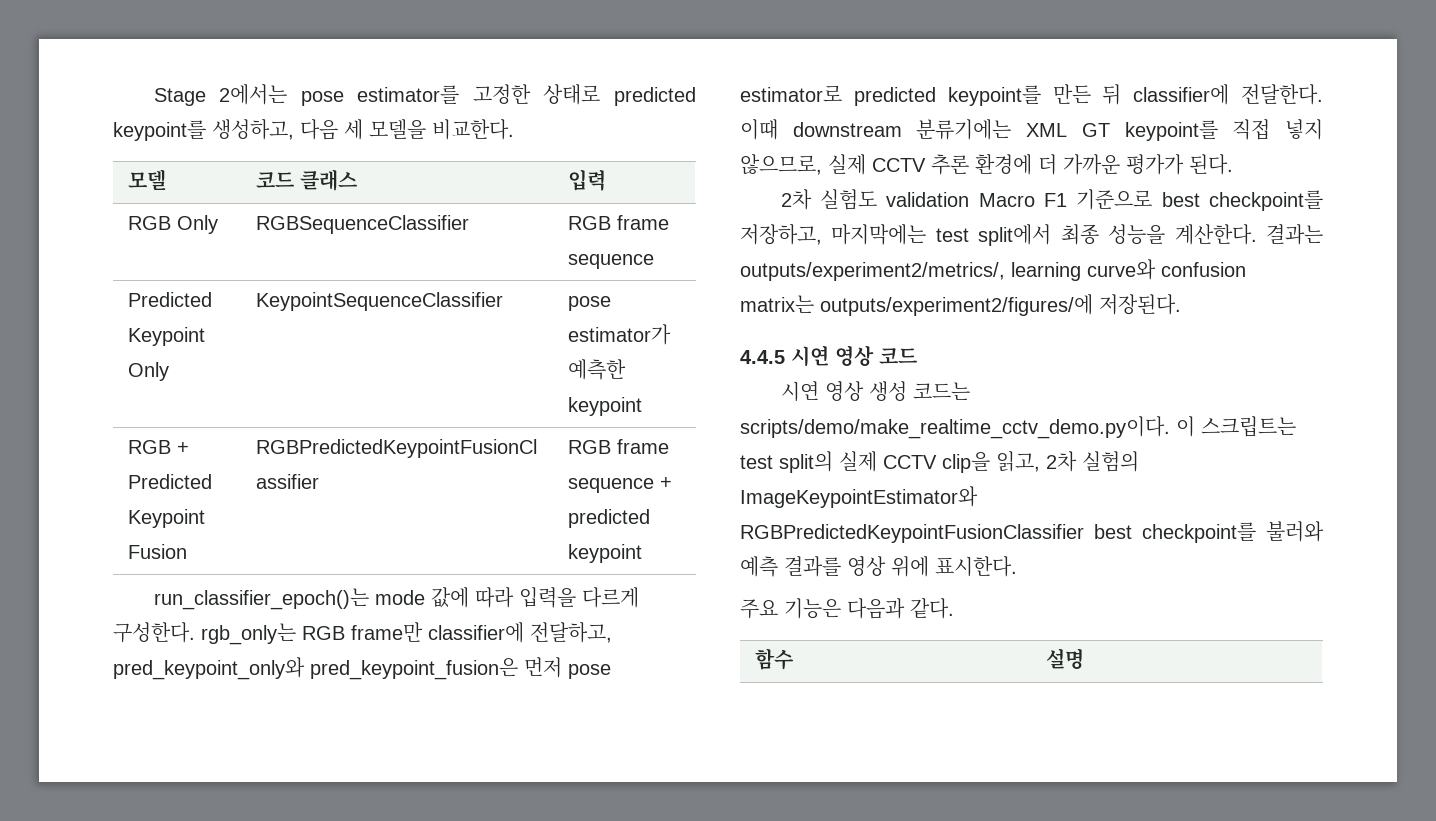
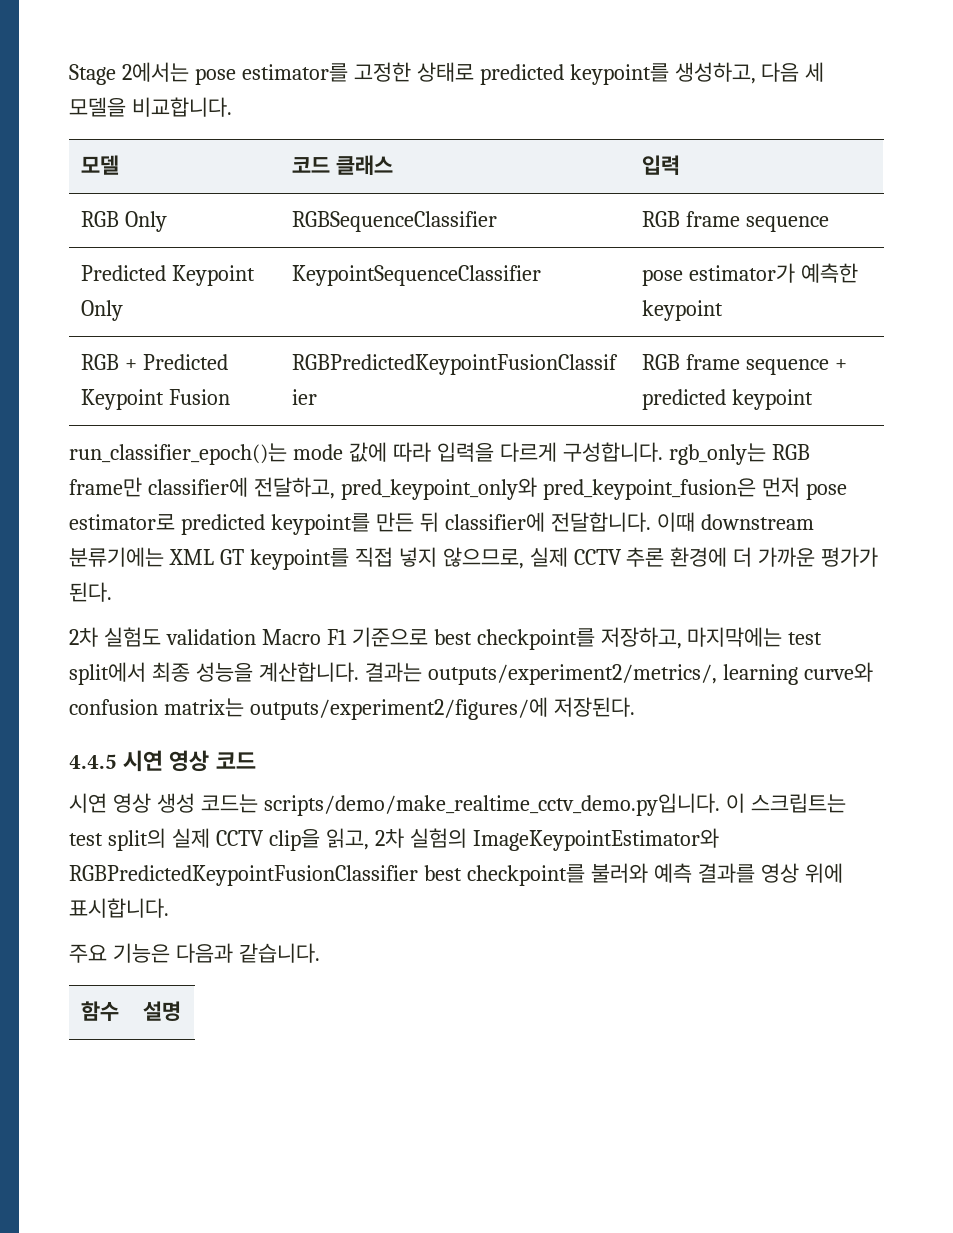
[432,119,514,140] 비교한다. -> [131,97,232,117] 비교합니다.
[113,622,195,643] 구성한다. -> [562,442,663,462] 구성합니다.
[1241,84,1323,105] 전달한다. -> [550,512,651,532] 전달합니다.
[1174,224,1257,245] 계산한다. -> [258,662,359,682] 계산합니다.
[740,416,1170,439] scripts/demo/make_realtime_cctv_demo.py이다. -> [263,793,720,816] scripts/demo/make_realtime_cctv_demo.py입니다.
[935,556,1017,577] 표시한다. -> [69,898,169,918] 표시합니다.
[910,598,954,619] 같다. -> [238,943,320,963] 같습니다.

